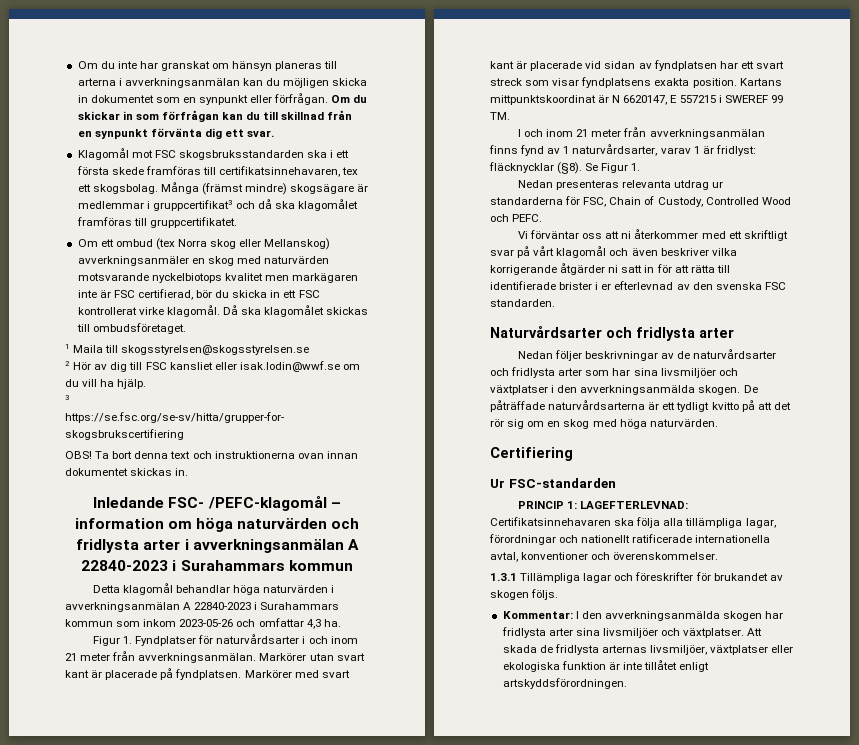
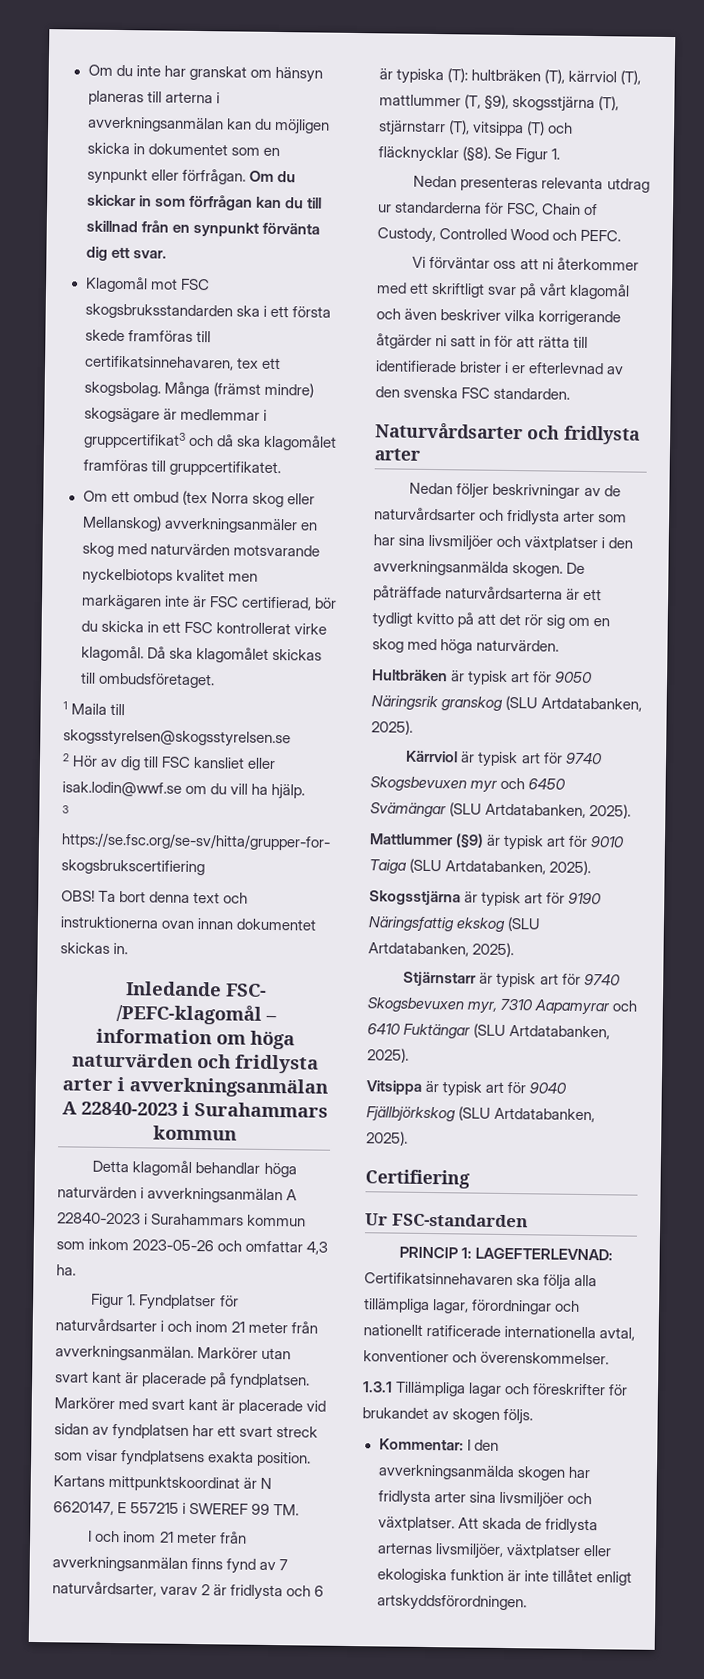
[563,146,570,154] 1 -> [279,1559,289,1571] 7
[693,145,756,156] 1 är fridlyst: -> [201,1584,325,1601] [379,68,642,85] [379,94,620,113] [378,120,574,137] 2 är fridlysta och 6 är typiska (T): hultbräken (T), kärrviol (T), mattlummer (T, §9), skogsstjärna (T), stjärnstarr (T), vitsippa (T) och
(718, 423) none -> [372,669,594,686] [371,695,643,712] [371,720,413,735] [405,750,603,768] [370,776,567,793] [370,802,632,819] [369,833,626,851] [369,858,592,876] [369,890,603,908] [368,916,542,932] [368,942,515,958] [403,971,621,989] [367,997,638,1016] [367,1023,611,1040] [367,1048,409,1063] [366,1080,568,1097] [366,1106,596,1123] [366,1131,408,1146] // Hultbräken är typisk art för 9050 Näringsrik granskog (SLU Artdatabanken, 2025). // Kärrviol är typisk art för 9740 Skogsbevuxen myr och 6450 Svämängar (SLU Artdatabanken, 2025). // Mattlummer (§9) är typisk art för 9010 Taiga (SLU Artdatabanken, 2025). // Skogsstjärna är typisk art för 9190 Näringsfattig ekskog (SLU Artdatabanken, 2025). // Stjärnstarr är typisk art för 9740 Skogsbevuxen myr, 7310 Aapamyrar och 6410 Fuktängar (SLU Artdatabanken, 2025). // Vitsippa är typisk art för 9040 Fjällbjörkskog (SLU Artdatabanken, 2025).

